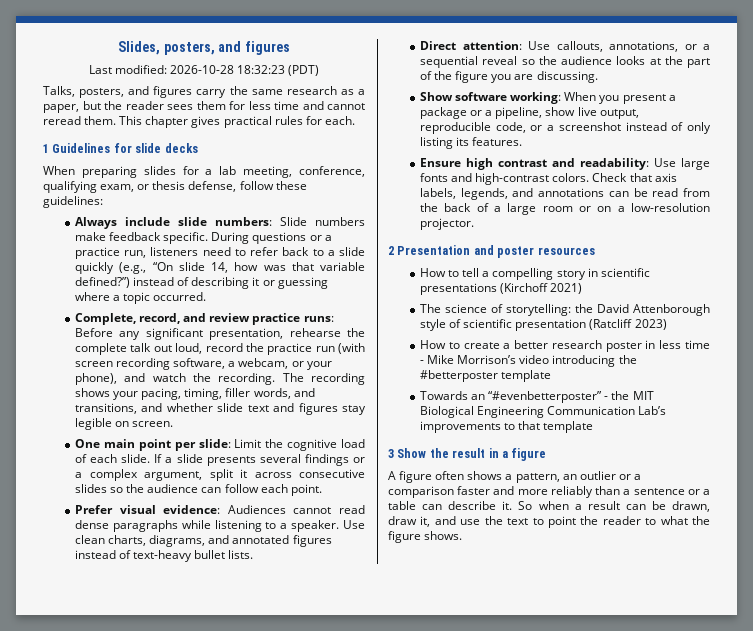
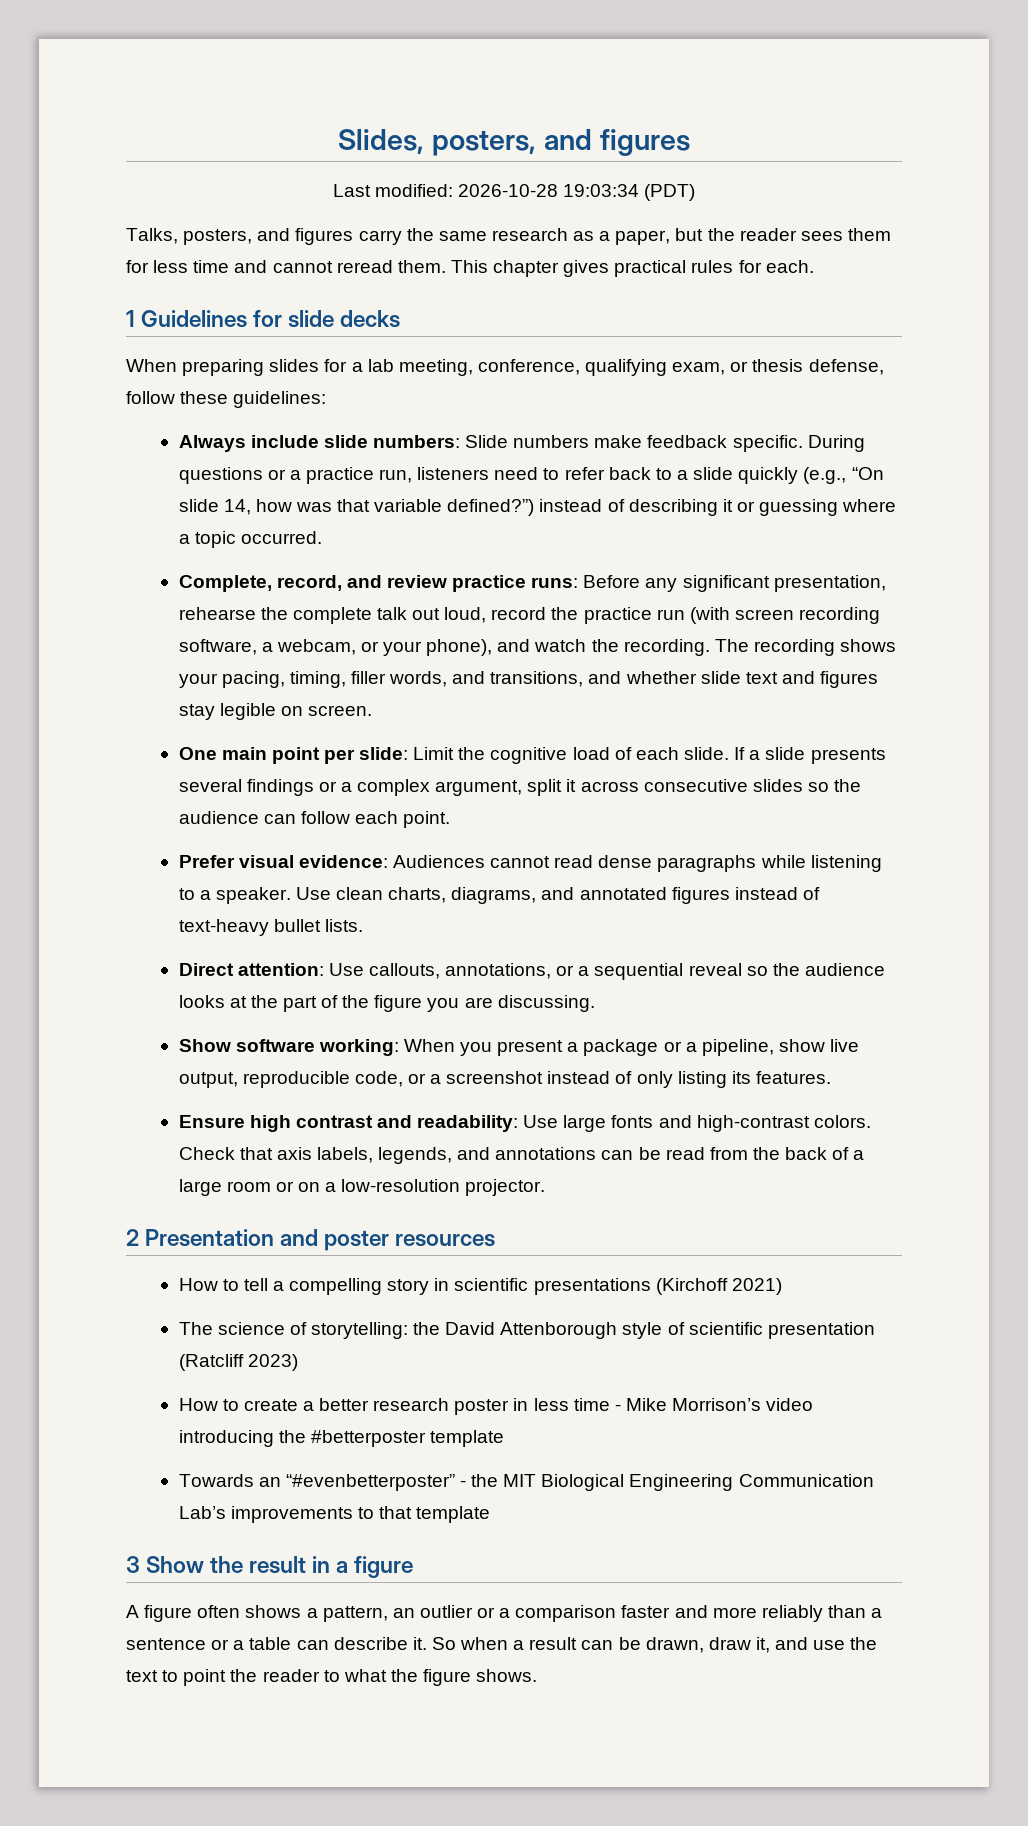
[237,65,286,74] 18:32:23 -> [563,184,640,197] 19:03:34

